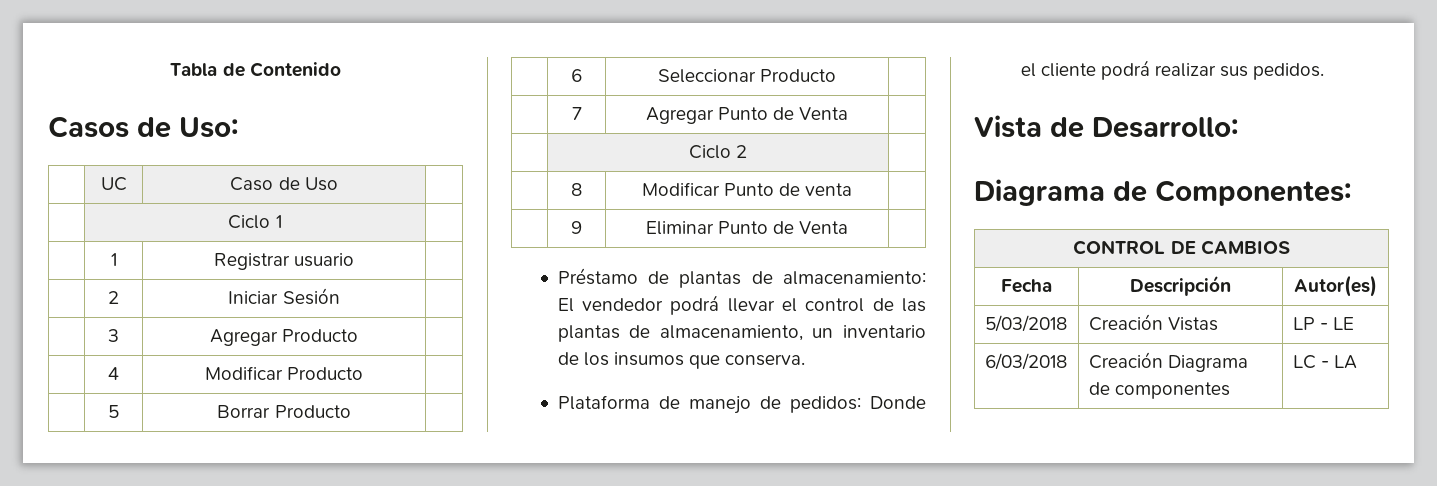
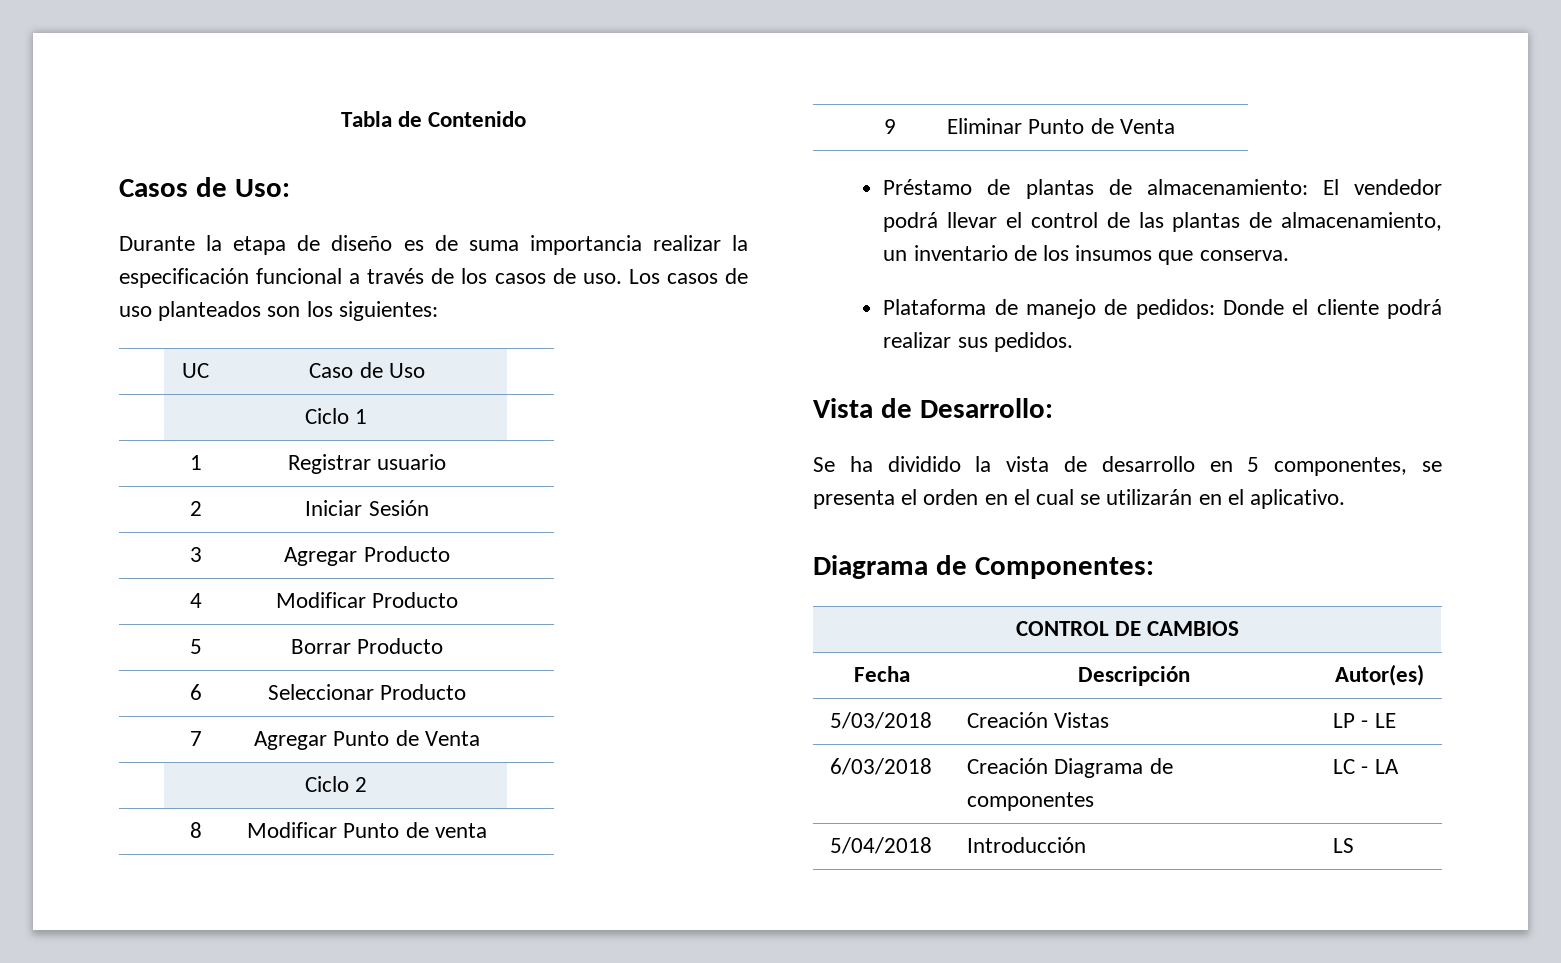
(239, 127) none -> [119,235,749,255] [119,268,748,288] [119,301,438,321] // Durante la etapa de diseño es de suma importancia realizar la especificación funcional a través de los casos de uso. Los casos de uso planteados son los siguientes:
(1239, 127) none -> [813,456,1442,476] [813,489,1346,509] // Se ha dividido la vista de desarrollo en 5 componentes, se presenta el orden en el cual se utilizarán en el aplicativo.
(1357, 362) none -> [830,837,933,854] [967,837,1087,853] [1333,838,1355,853] // 5/04/2018 | Introducción | LS

